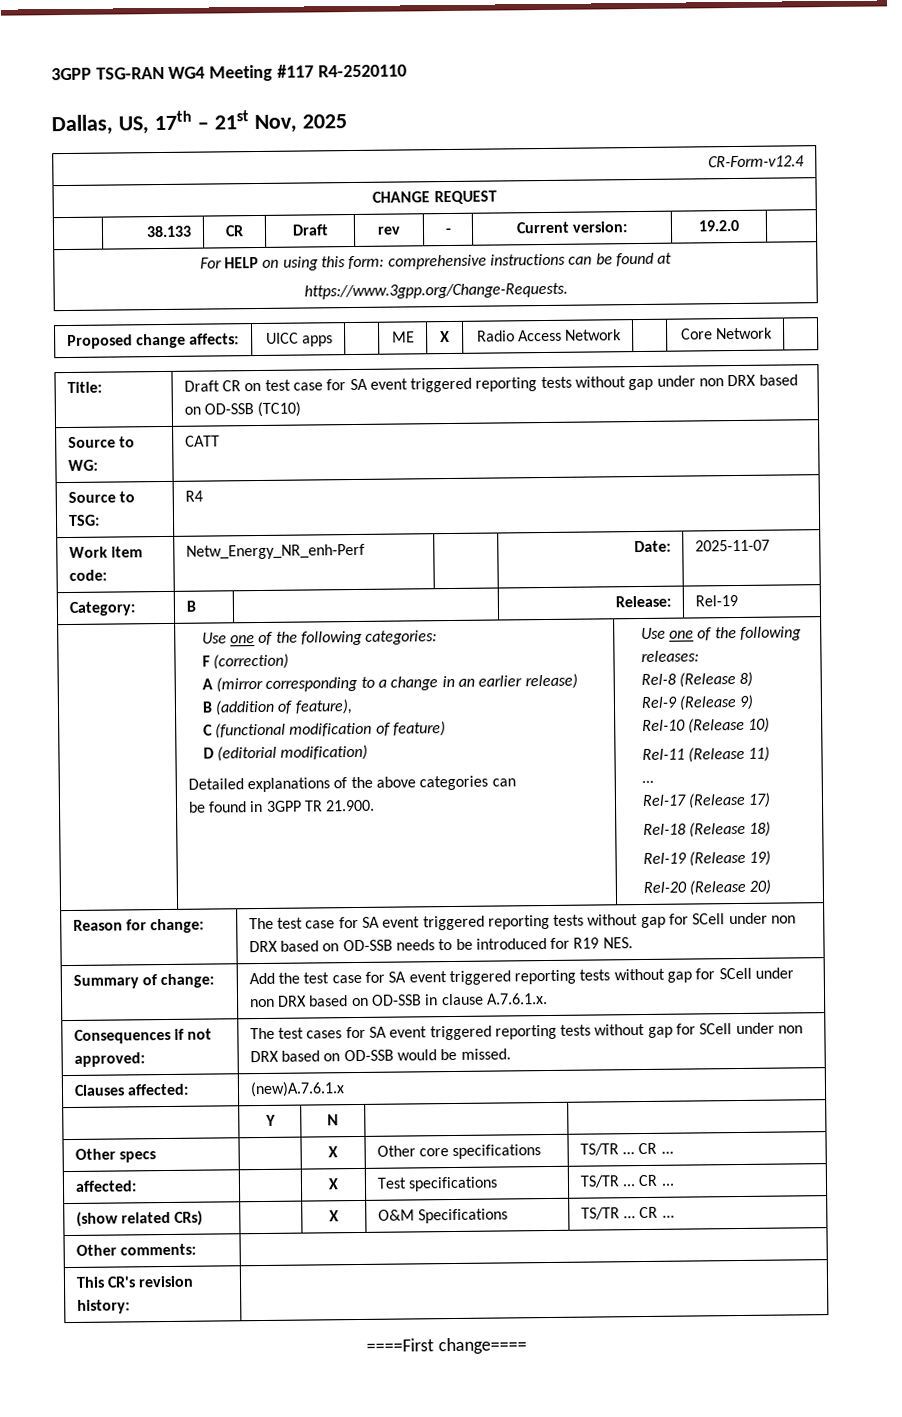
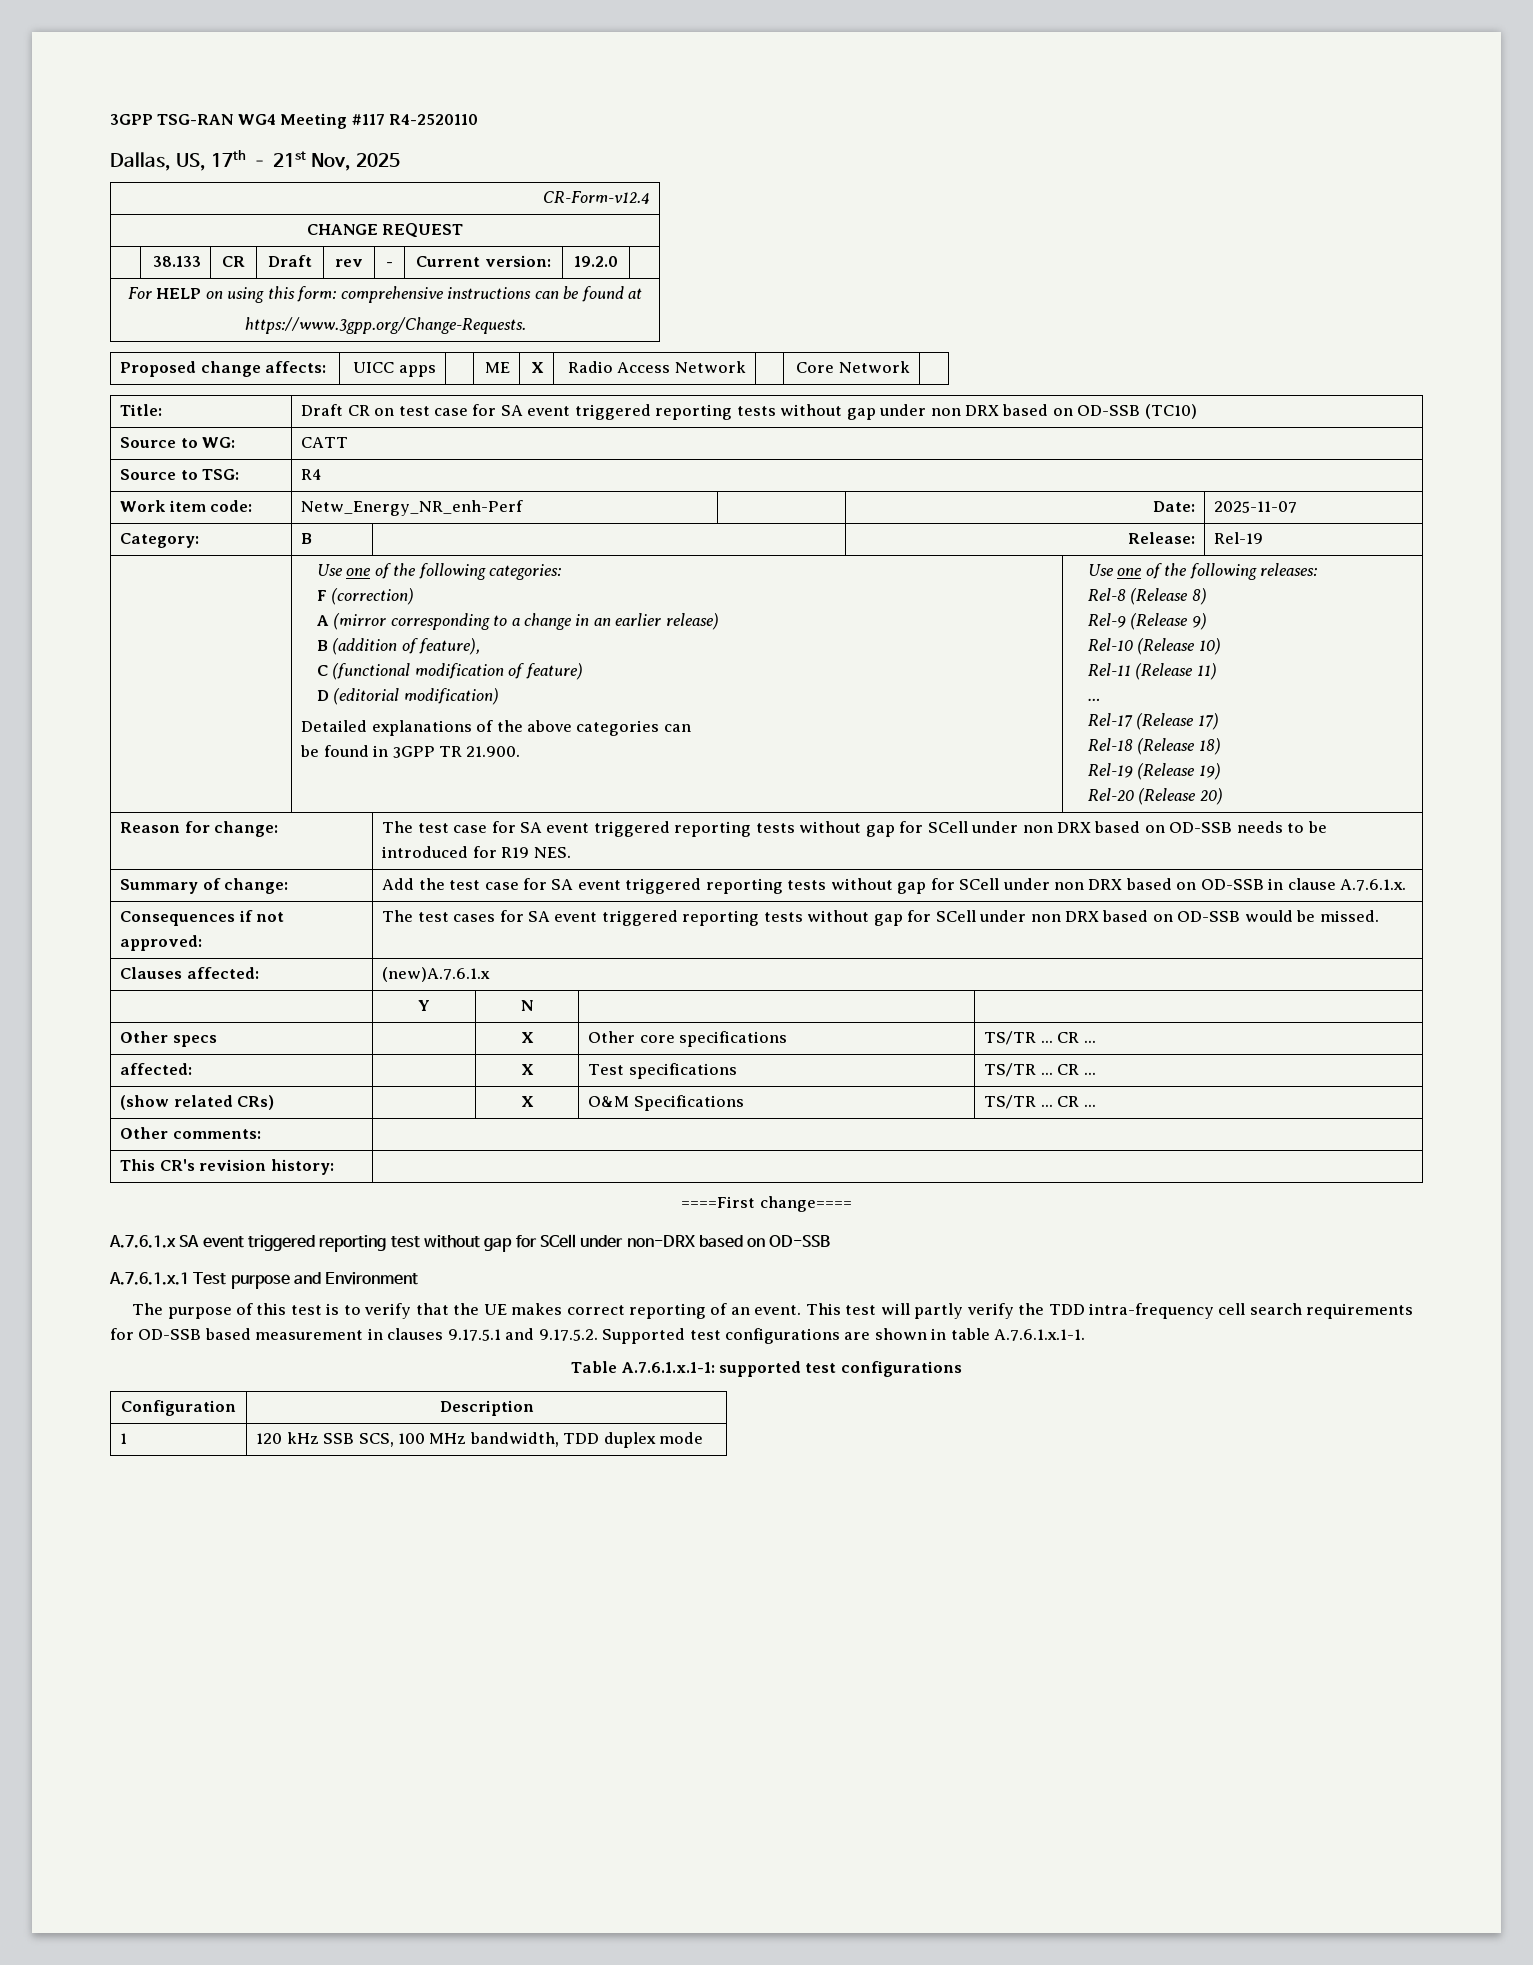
(527, 1346) none -> [109,1234,831,1252] [109,1272,419,1289] [132,1303,1414,1319] [110,1328,1086,1344] [571,1361,962,1377] [121,1400,236,1416] [439,1400,534,1416] [120,1433,128,1444] [256,1432,704,1448] // A.7.6.1.x SA event triggered reporting test without gap for SCell under non-DRX based on OD-SSB // A.7.6.1.x.1 Test purpose and Environment // The purpose of this test is to verify that the UE makes correct reporting of an event. This test will partly verify the TDD intra-frequency cell search requirements for OD-SSB based measurement in clauses 9.17.5.1 and 9.17.5.2. Supported test configurations are shown in table A.7.6.1.x.1-1. // Table A.7.6.1.x.1-1: supported test configurations // Configuration | Description // 1 | 120 kHz SSB SCS, 100 MHz bandwidth, TDD duplex mode

